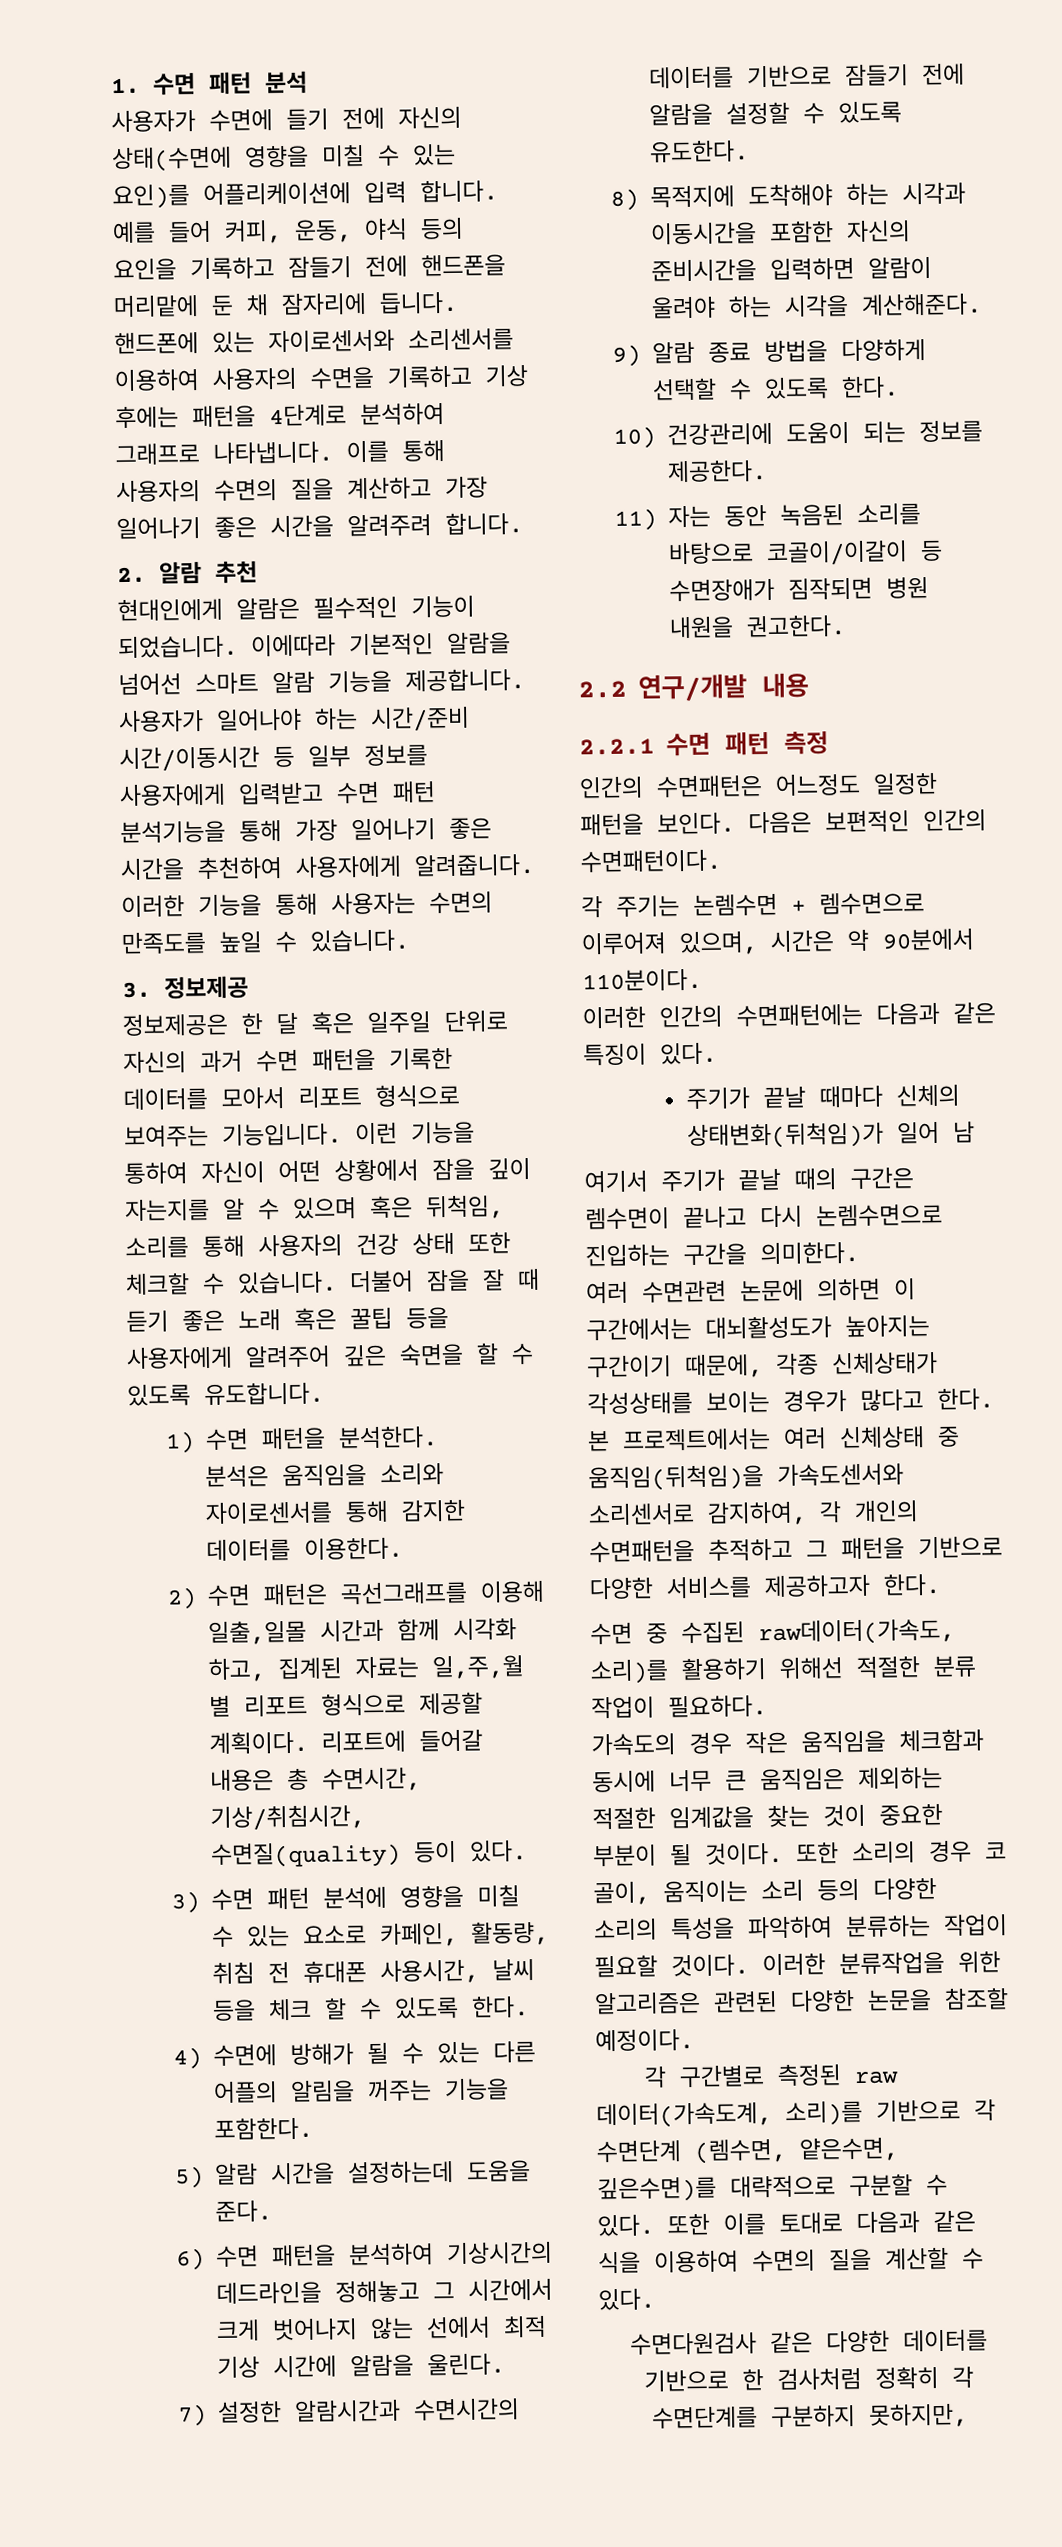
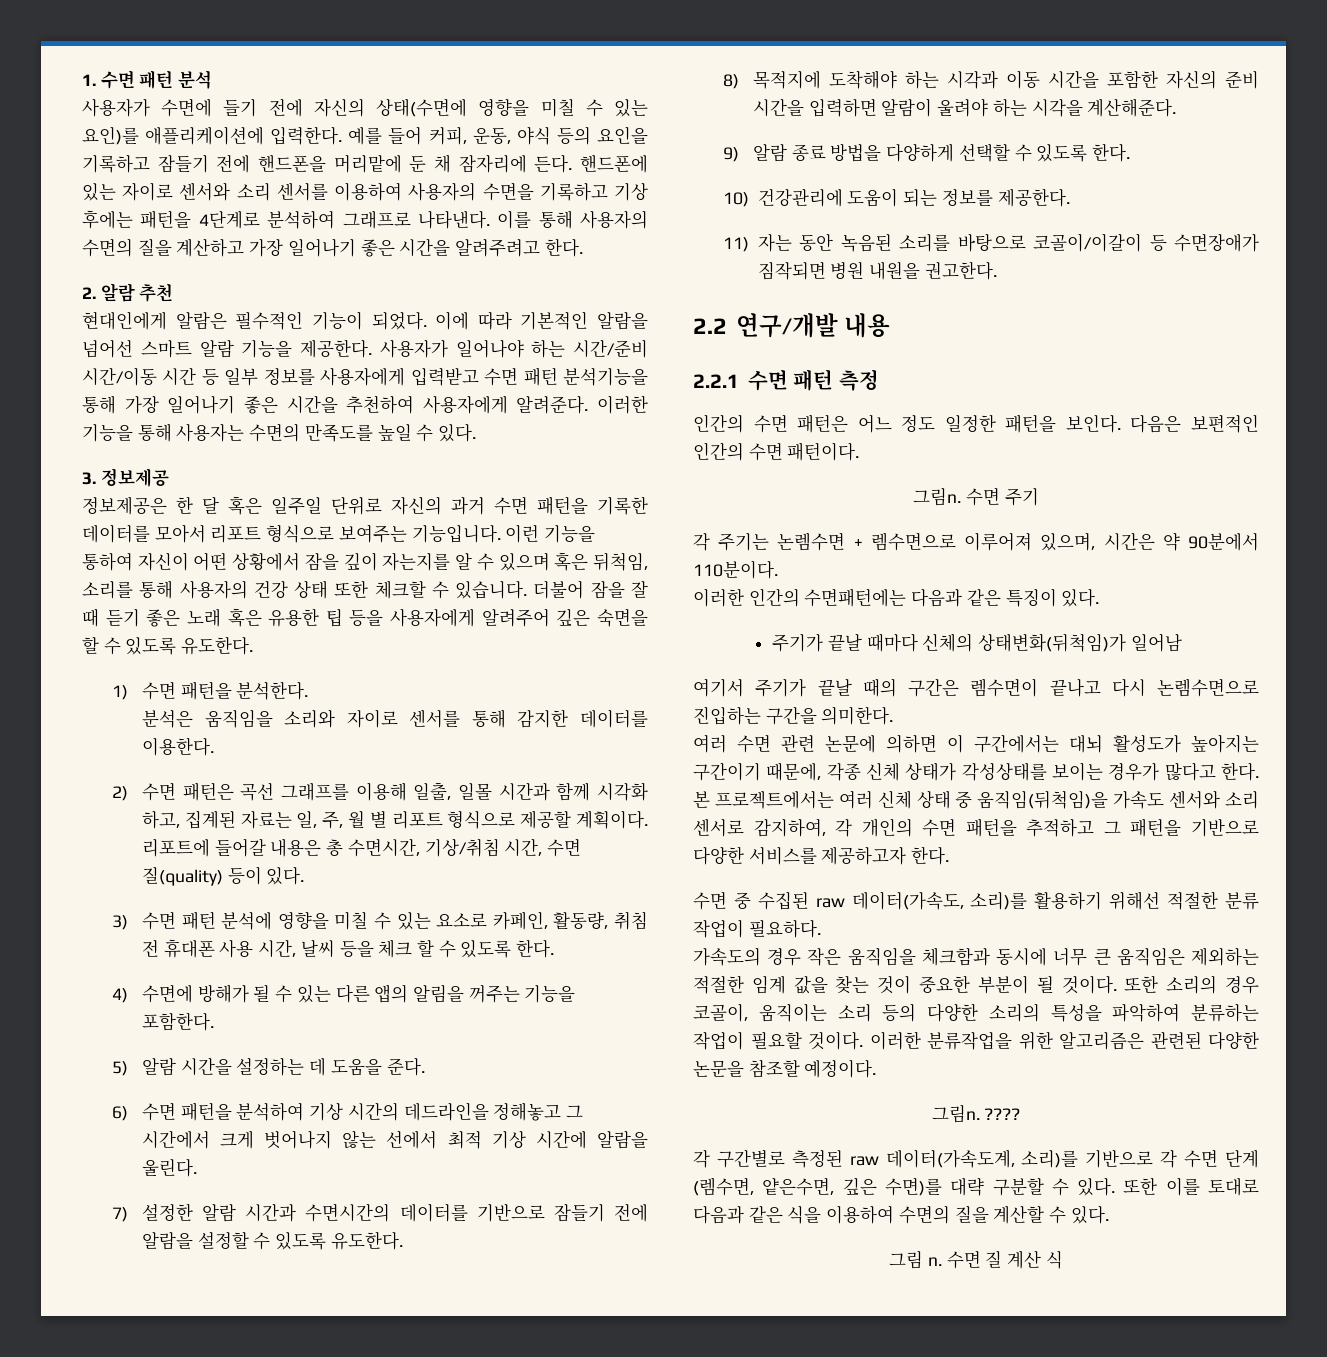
[203,179,498,205] 어플리케이션에 입력 합니다. -> [145,126,343,145] 애플리케이션에 입력한다.
[379,291,458,314] 듭니다. -> [534,154,573,173] 든다.
[268,328,514,353] 자이로센서와 소리센서를 -> [122,182,328,201] 자이로 센서와 소리 센서를
[213,441,333,464] 나타냅니다. -> [417,210,490,229] 나타낸다.
[347,512,523,537] 알려주려 합니다. -> [455,238,583,257] 알려주려고 한다.
[118,634,336,659] 되었습니다. 이에따라 -> [371,311,512,330] 되었다. 이에 따라
[405,668,525,692] 제공합니다. -> [300,339,372,358] 제공한다.
[119,746,260,773] 시간/이동시간 -> [82,367,197,386] 시간/이동 시간
[414,853,535,877] 알려줍니다. -> [516,395,589,414] 알려준다.
[310,929,409,952] 있습니다. -> [438,423,477,442] 있다.
[350,1307,393,1330] 꿀팁 -> [268,608,343,627] 유용한 팁
[204,1381,324,1406] 유도합니다. -> [181,636,254,655] 유도한다.
[204,1501,333,1525] 자이로센서를 -> [346,709,461,728] 자이로 센서를
[340,1580,546,1605] [208,1619,308,1646] 곡선그래프를 이용해 일출,일몰 -> [240,782,492,801] 곡선 그래프를 이용해 일출, 일몰
[432,1655,526,1680] 일,주,월 -> [296,811,365,829] 일, 주, 월
[210,1804,366,1832] [211,1841,402,1869] 기상/취침시간, 수면질(quality) -> [424,838,582,857] [141,866,223,886] 기상/취침 시간, 수면 질(quality)
[380,1959,480,1984] 사용시간, -> [219,939,297,958] 사용 시간,
[213,2081,279,2103] 어플의 -> [374,984,409,1003] 앱의
[347,2161,455,2184] 설정하는데 -> [236,1057,327,1076] 설정하는 데
[447,2241,554,2265] 기상시간의 -> [309,1102,399,1121] 기상 시간의
[294,2399,402,2423] 알람시간과 -> [202,1203,297,1222] 알람 시간과
[650,220,912,245] [651,259,758,282] 이동시간을 포함한 자신의 준비시간을 -> [1005,70,1259,89] [752,98,804,116] 이동 시간을 포함한 자신의 준비 시간을
[656,773,861,798] 수면패턴은 어느정도 -> [753,414,936,433] 수면 패턴은 어느 정도
[580,849,722,873] 수면패턴이다. -> [748,442,860,461] [913,487,1039,506] 수면 패턴이다. // 그림n. 수면 주기
[897,1121,976,1144] 일어 남 -> [1130,633,1182,652] 일어남
[642,1280,727,1303] 수면관련 -> [737,734,815,753] 수면 관련
[705,1315,832,1339] 대뇌활성도가 -> [1069,735,1181,753] 대뇌 활성도가
[832,1351,938,1375] 신체상태가 -> [866,762,957,781] 신체 상태가
[839,1426,960,1449] [588,1463,904,1492] [588,1502,695,1526] 신체상태 중 움직임(뒤척임)을 가속도센서와 소리센서로 -> [877,790,1259,809] [693,818,744,837] 신체 상태 중 움직임(뒤척임)을 가속도 센서와 소리 센서로
[589,1539,695,1563] 수면패턴을 -> [922,818,1017,837] 수면 패턴을
[758,1618,955,1646] raw데이터(가속도, -> [815,891,964,910] raw 데이터(가속도,
[669,1806,754,1829] 임계값을 -> [751,975,828,994] 임계 값을
[985,1842,1007,1860] [593,1881,650,1906] 코 골이, -> [693,1003,748,1022] 코골이,
(694, 2040) none -> [931,1104,1021,1123] // 그림n. ????
[596,2137,899,2165] [597,2175,836,2203] 수면단계 (렘수면, 얕은수면, 깊은수면)를 대략적으로 -> [1184,1149,1259,1168] [693,1177,985,1196] 수면 단계 (렘수면, 얕은수면, 깊은 수면)를 대략
[630,2329,988,2355] [644,2366,974,2392] [652,2403,968,2429] 수면다원검사 같은 다양한 데이터를 기반으로 한 검사처럼 정확히 각 수면단계를 구분하지 못하지만, -> [889,1250,1063,1269] 그림 n. 수면 질 계산 식

